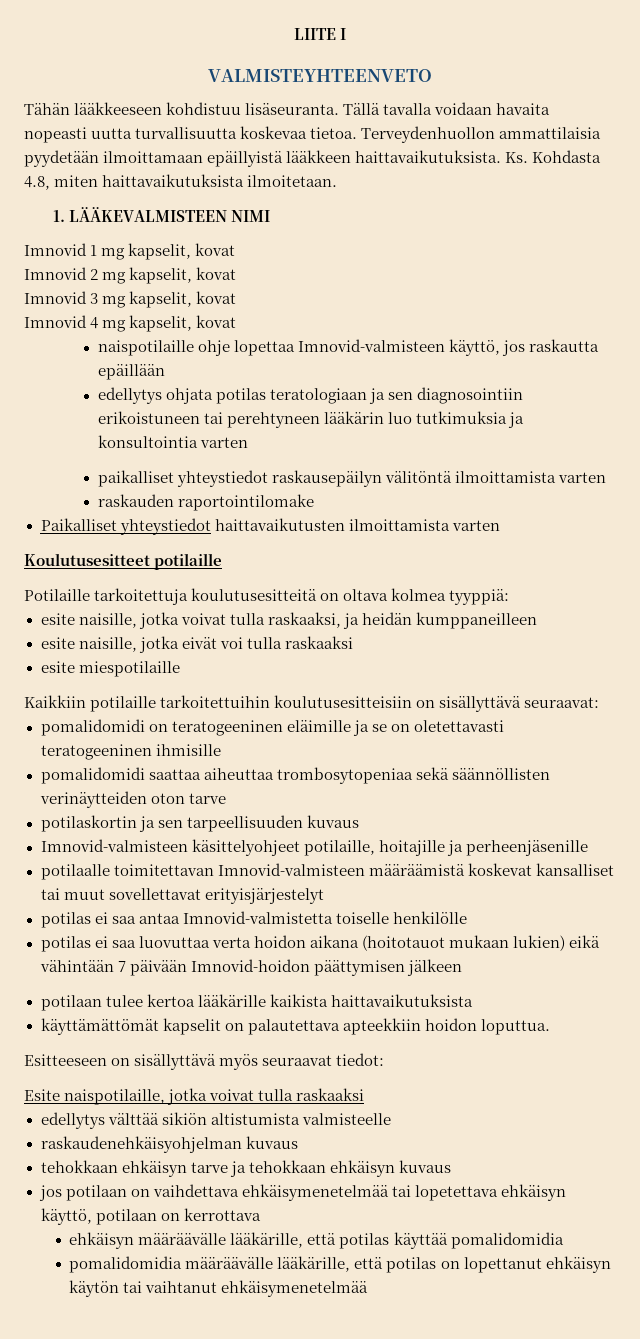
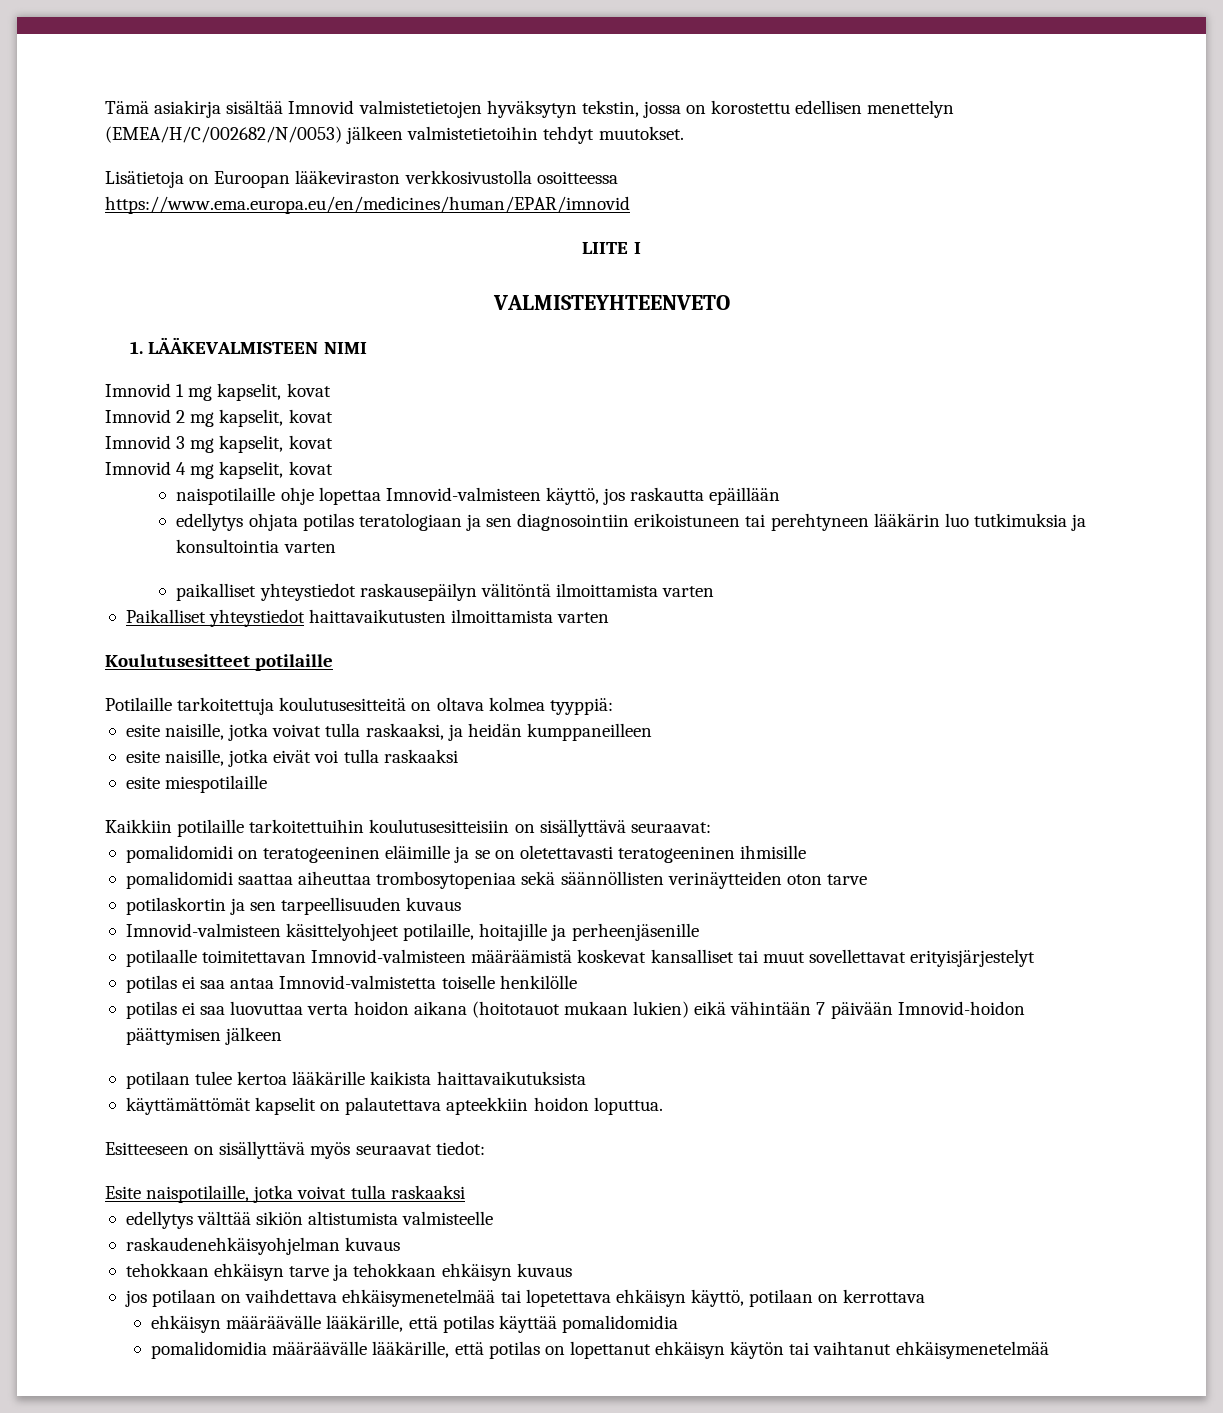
[293,28,347,40] [208,69,432,82] [24,102,551,115] [24,126,602,143] [24,150,602,167] [24,174,338,190] LIITE I // VALMISTEYHTEENVETO // Tähän lääkkeeseen kohdistuu lisäseuranta. Tällä tavalla voidaan havaita nopeasti uutta turvallisuutta koskevaa tietoa. Terveydenhuollon ammattilaisia pyydetään ilmoittamaan epäillyistä lääkkeen haittavaikutuksista. Ks. Kohdasta 4.8, miten haittavaikutuksista ilmoitetaan. -> [105,100,955,118] [105,126,684,144] [105,170,618,188] [105,196,630,214] [582,242,641,254] [492,295,730,310] Tämä asiakirja sisältää Imnovid valmistetietojen hyväksytyn tekstin, jossa on korostettu edellisen menettelyn (EMEA/H/C/002682/N/0053) jälkeen valmistetietoihin tehdyt muutokset. // Lisätietoja on Euroopan lääkeviraston verkkosivustolla osoitteessa https://www.ema.europa.eu/en/medicines/human/EPAR/imnovid // LIITE I // VALMISTEYHTEENVETO
[97,494,315,511] // raskauden raportointilomake -> (715, 591) none

